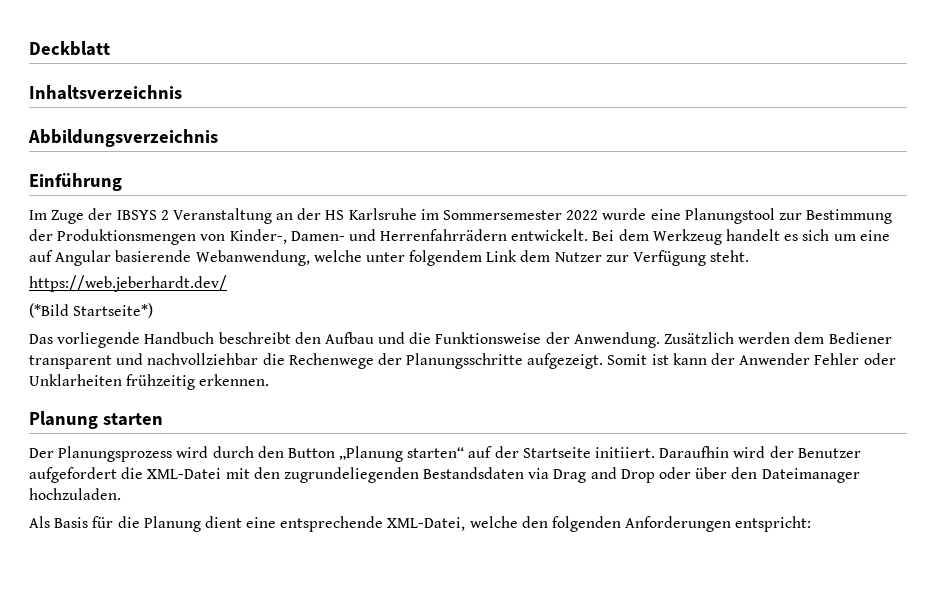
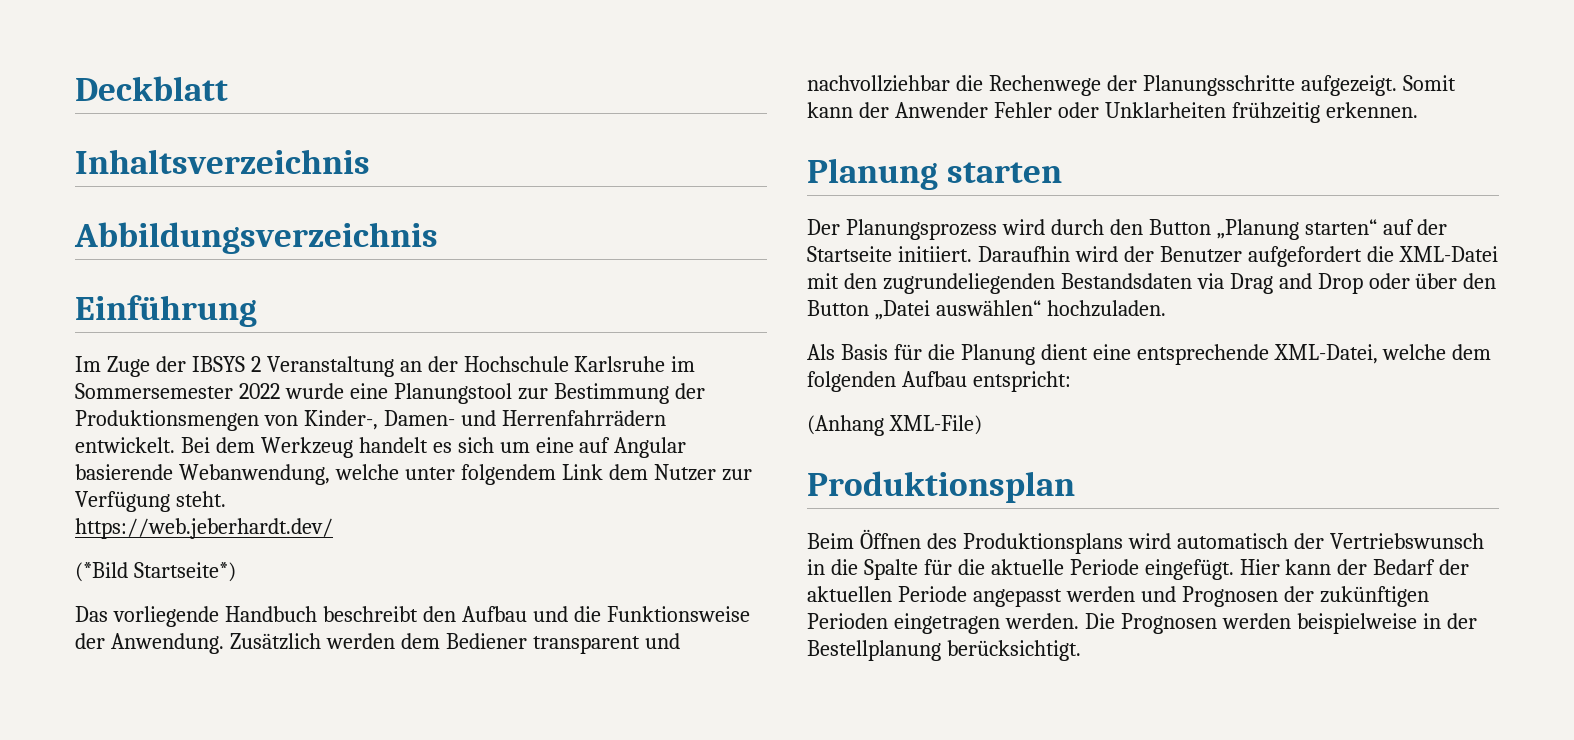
[325,210,345,220] HS -> [463,356,569,372] Hochschule
[651,354,669,365] ist -> (1456, 83) none
[761,468,860,483] Dateimanager -> [807,300,1041,320] Button „Datei auswählen“
[521,516,812,532] den folgenden Anforderungen entspricht: -> [1452,344,1492,360] [807,371,1071,392] [807,415,982,436] [807,471,1075,503] [807,529,1484,554] [807,559,1470,580] [807,586,1429,607] [807,613,1477,634] [807,640,1081,661] dem folgenden Aufbau entspricht: // (Anhang XML-File) // Produktionsplan // Beim Öffnen des Produktionsplans wird automatisch der Vertriebswunsch in die Spalte für die aktuelle Periode eingefügt. Hier kann der Bedarf der aktuellen Periode angepasst werden und Prognosen der zukünftigen Perioden eingetragen werden. Die Prognosen werden beispielweise in der Bestellplanung berücksichtigt.

